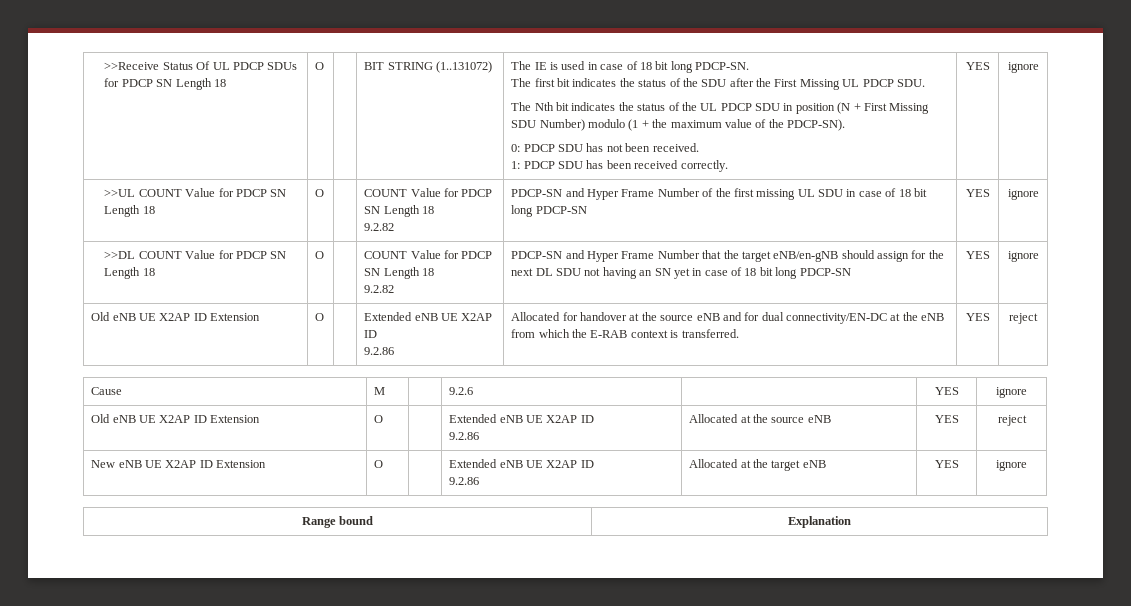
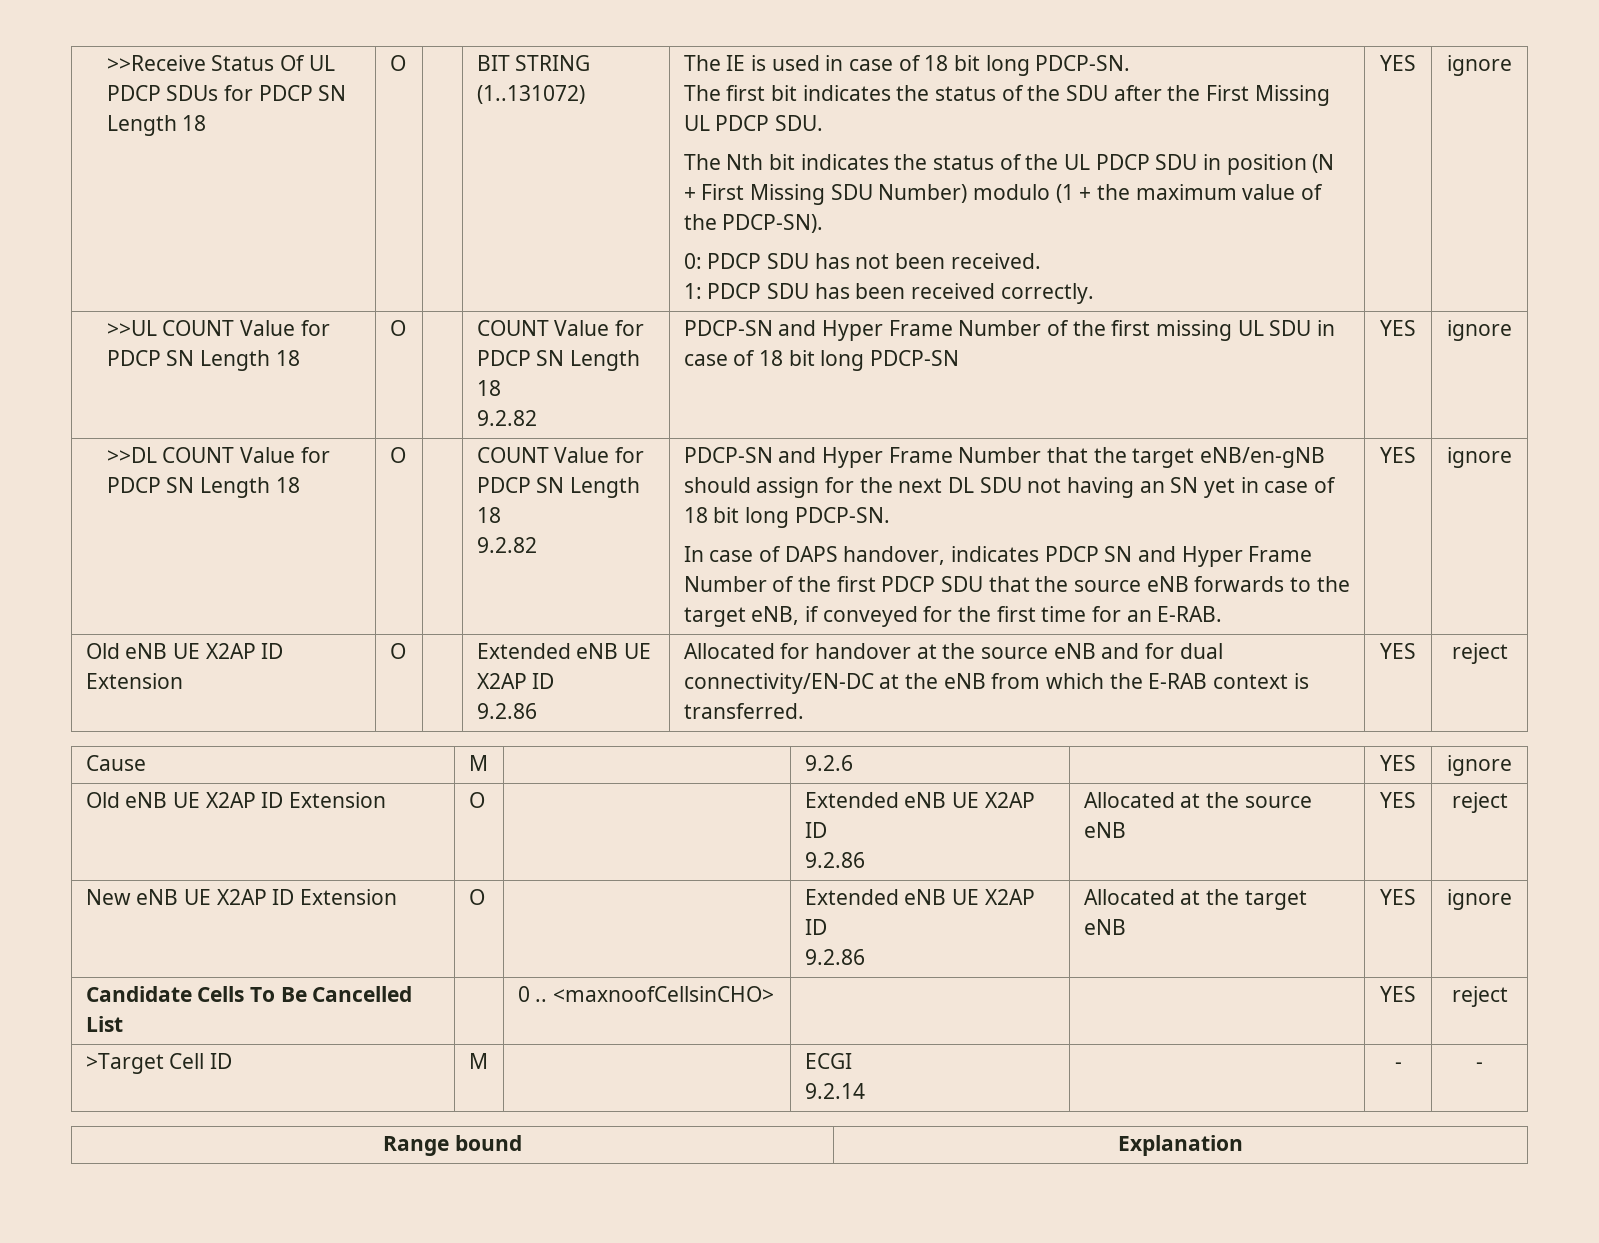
[799,268,851,276] PDCP-SN -> [794,507,890,523] [683,546,1313,567] [683,576,1350,592] [683,606,1223,627] PDCP-SN. // In case of DAPS handover, indicates PDCP SN and Hyper Frame Number of the first PDCP SDU that the source eNB forwards to the target eNB, if conveyed for the first time for an E-RAB.
(1027, 465) none -> [85,986,413,1002] [85,1016,123,1032] [517,986,775,1002] [1380,986,1416,1002] [1451,986,1508,1007] [85,1053,233,1074] [468,1053,488,1069] [804,1053,852,1069] [804,1083,865,1099] [1394,1062,1402,1069] [1476,1062,1483,1069] // Candidate Cells To Be Cancelled List | | 0 .. <maxnoofCellsinCHO> | | | YES | reject // >Target Cell ID | M | | ECGI // 9.2.14 | | - | -

